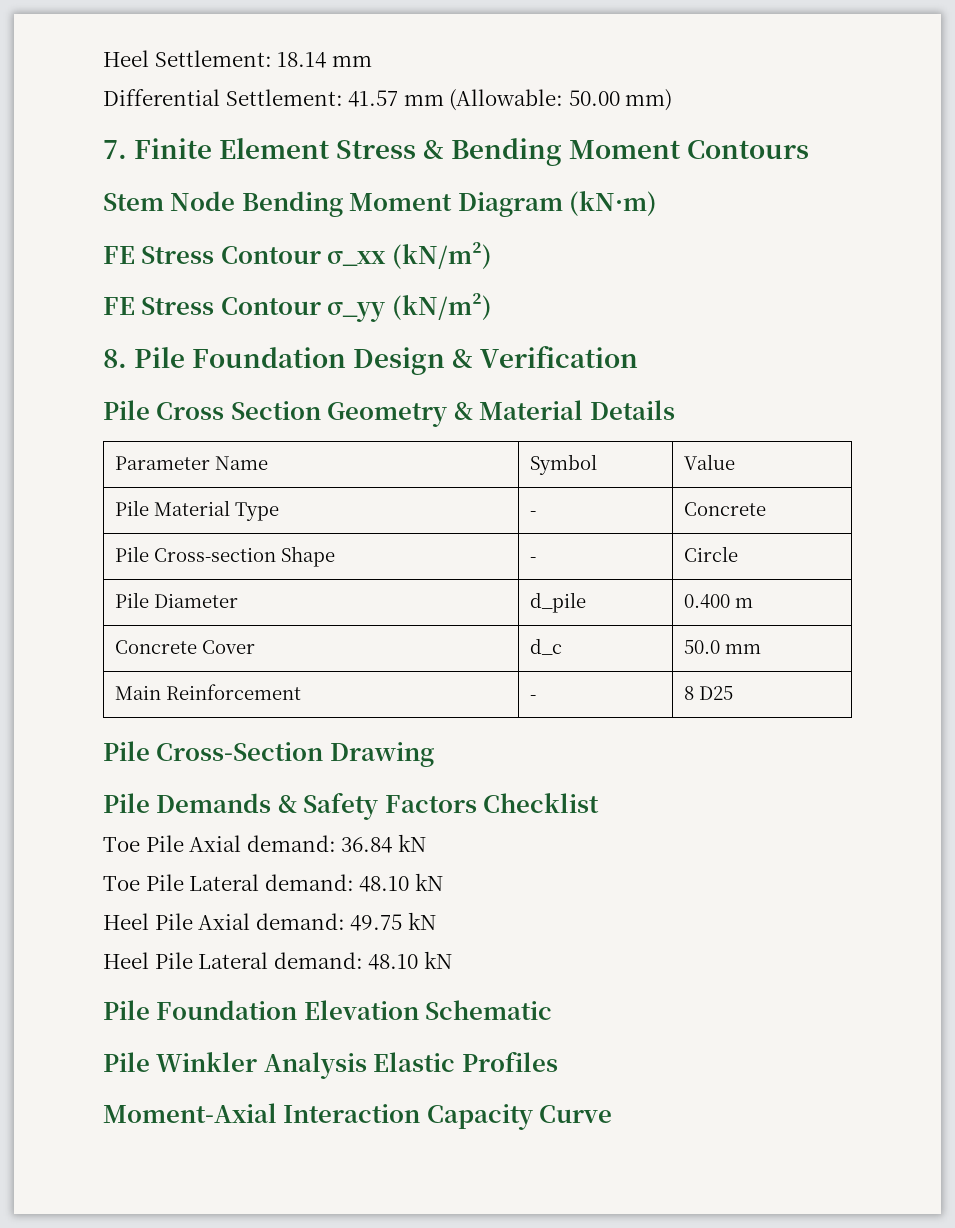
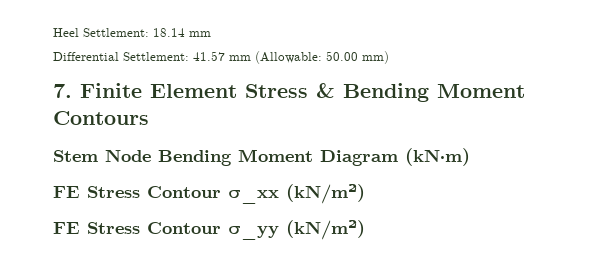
[103,346,639,375] [103,400,675,427] [114,456,268,470] [529,454,597,475] [683,454,735,470] [114,500,279,521] [529,511,536,516] [683,502,766,516] [114,546,335,567] [529,557,536,562] [683,546,738,562] [114,592,238,608] [529,592,586,613] [683,594,753,608] [114,640,255,654] [529,638,562,655] [683,640,761,654] [114,684,301,700] [529,695,536,700] [683,686,733,700] [103,741,434,767] [103,792,600,820] [103,834,426,853] [103,873,443,892] [103,912,436,931] [103,951,452,970] [103,1000,553,1020] [103,1051,558,1079] [103,1103,613,1130] // 8. Pile Foundation Design & Verification // Pile Cross Section Geometry & Material Details // Parameter Name | Symbol | Value // Pile Material Type | - | Concrete // Pile Cross-section Shape | - | Circle // Pile Diameter | d_pile | 0.400 m // Concrete Cover | d_c | 50.0 mm // Main Reinforcement | - | 8 D25 // Pile Cross-Section Drawing // Pile Demands & Safety Factors Checklist // Toe Pile Axial demand: 36.84 kN // Toe Pile Lateral demand: 48.10 kN // Heel Pile Axial demand: 49.75 kN // Heel Pile Lateral demand: 48.10 kN // Pile Foundation Elevation Schematic // Pile Winkler Analysis Elastic Profiles // Moment-Axial Interaction Capacity Curve -> (365, 230) none

